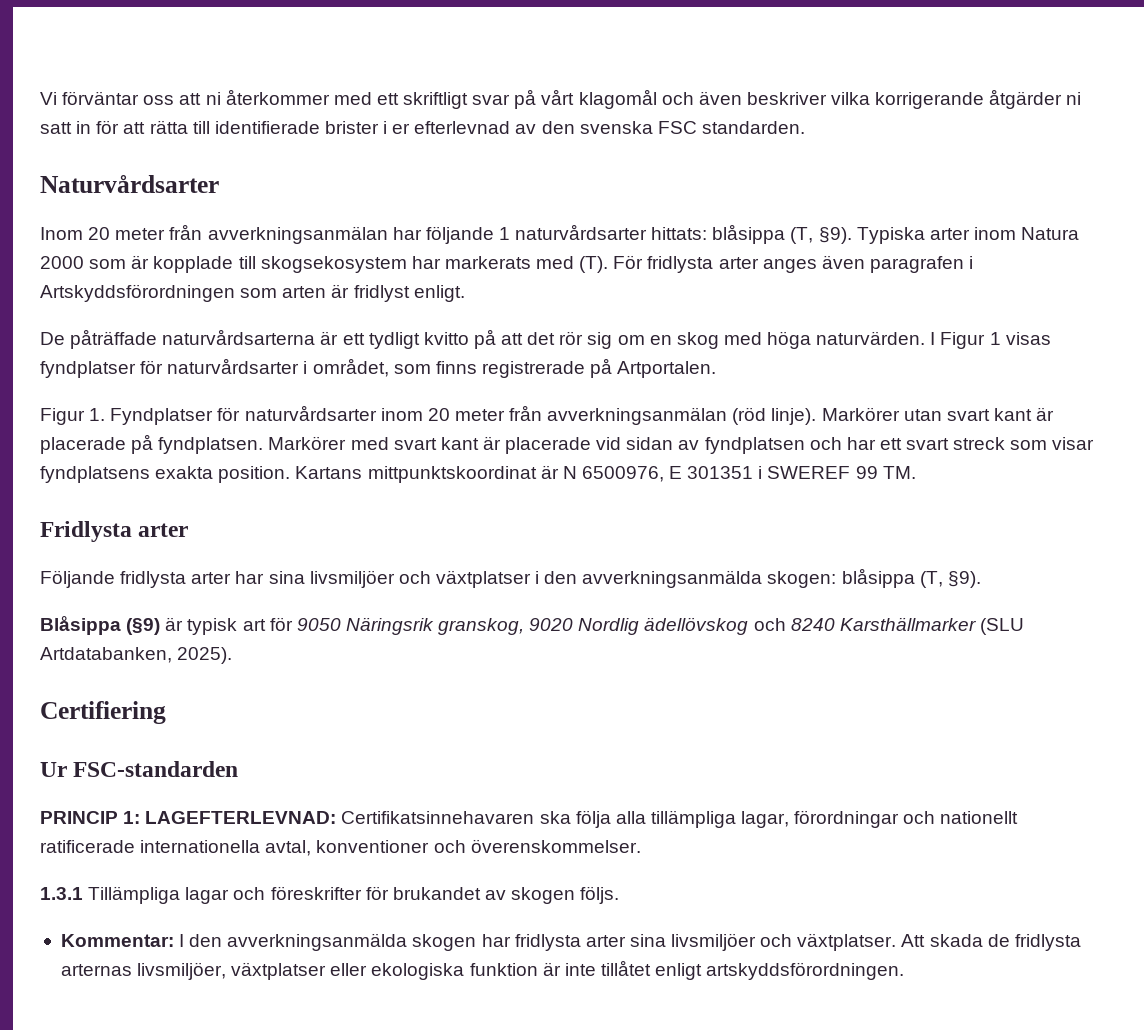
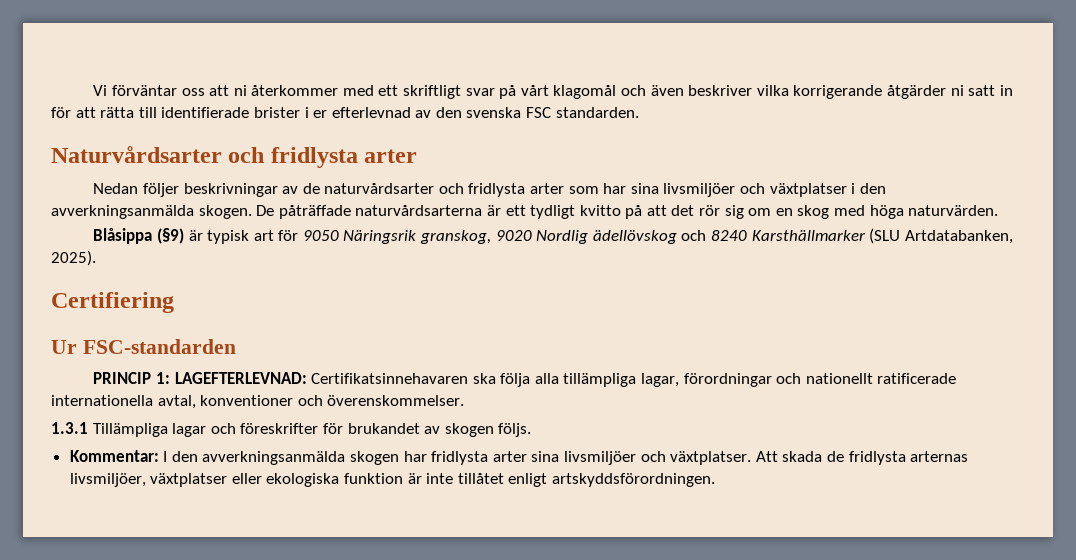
[40,224,1080,244] [40,255,974,273] [40,284,465,302] // Inom 20 meter från avverkningsanmälan har följande 1 naturvårdsarter hittats: blåsippa (T, §9). Typiska arter inom Natura 2000 som är kopplade till skogsekosystem har markerats med (T). För fridlysta arter anges även paragrafen i Artskyddsförordningen som arten är fridlyst enligt. // -> [228,147,418,168] [93,183,886,197] [51,205,252,219] och fridlysta arter // Nedan följer beskrivningar av de naturvårdsarter och fridlysta arter som har sina livsmiljöer och växtplatser i den avverkningsanmälda skogen.
[930,332,1051,349] [40,358,717,378] [40,405,1055,425] [40,434,1095,454] [40,465,916,483] [40,521,189,542] [40,568,981,588] I Figur 1 visas fyndplatser för naturvårdsarter i området, som finns registrerade på Artportalen. // Figur 1. Fyndplatser för naturvårdsarter inom 20 meter från avverkningsanmälan (röd linje). Markörer utan svart kant är placerade på fyndplatsen. Markörer med svart kant är placerade vid sidan av fyndplatsen och har ett svart streck som visar fyndplatsens exakta position. Kartans mittpunktskoordinat är N 6500976, E 301351 i SWEREF 99 TM. // Fridlysta arter // Följande fridlysta arter har sina livsmiljöer och växtplatser i den avverkningsanmälda skogen: blåsippa (T, §9). -> (999, 210) none

